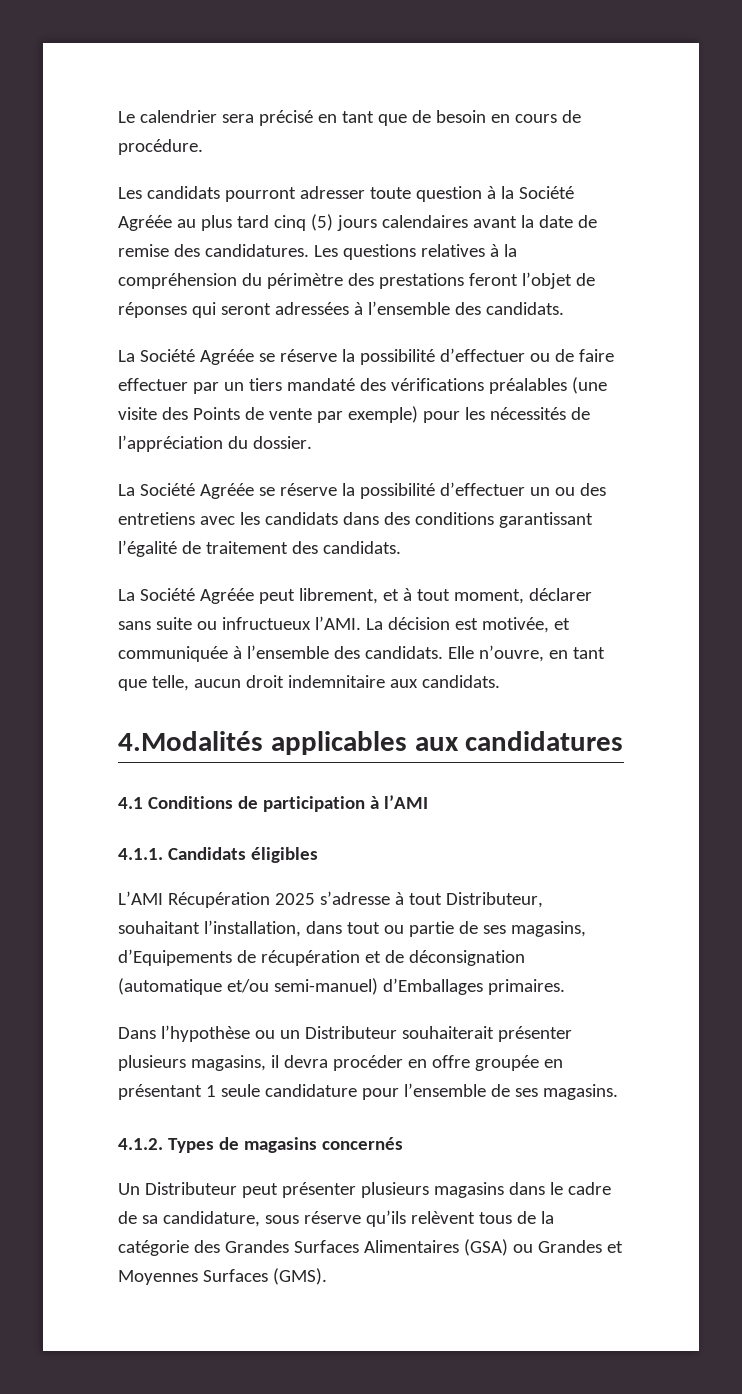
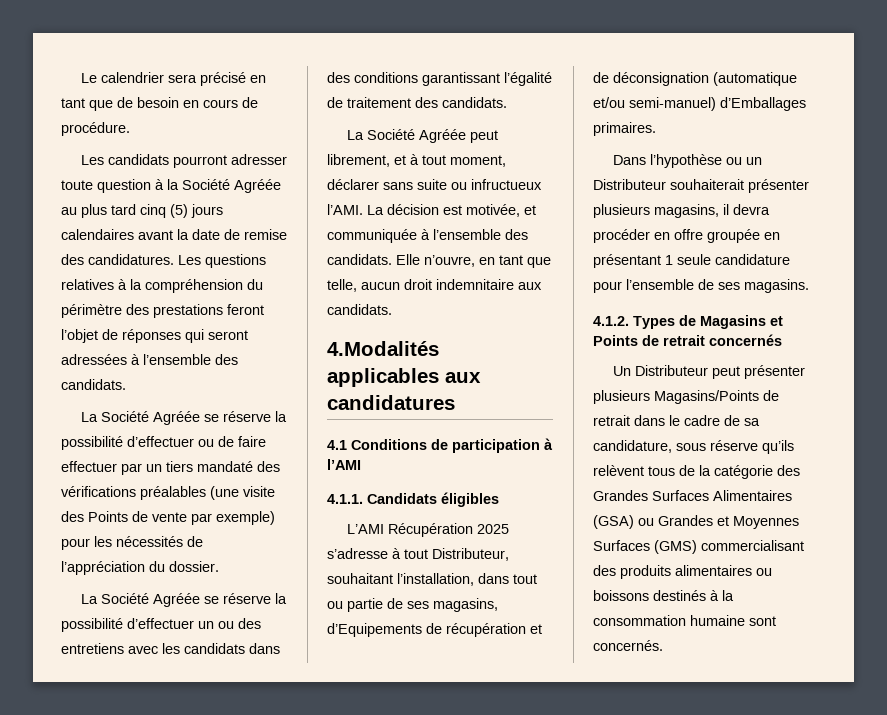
[243,1137,317,1153] magasins -> [700,315,783,329] [593,335,705,346] Magasins et Points de retrait
[433,1182,504,1198] magasins -> [654,390,779,404] [593,415,630,426] Magasins/Points de retrait
[272,1268,327,1285] (GMS). -> [654,540,804,554] [593,565,772,579] [593,590,734,601] [593,615,776,626] [593,640,663,651] (GMS) commercialisant des produits alimentaires ou boissons destinés à la consommation humaine sont concernés.

